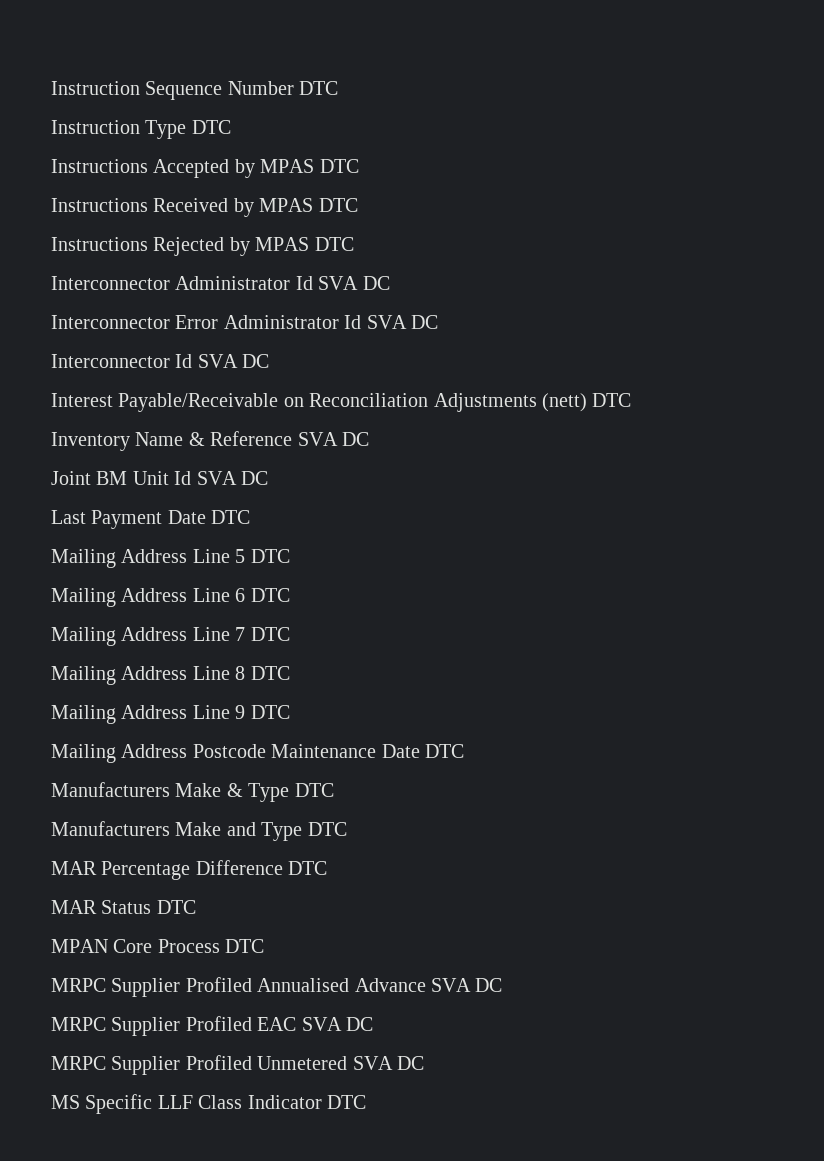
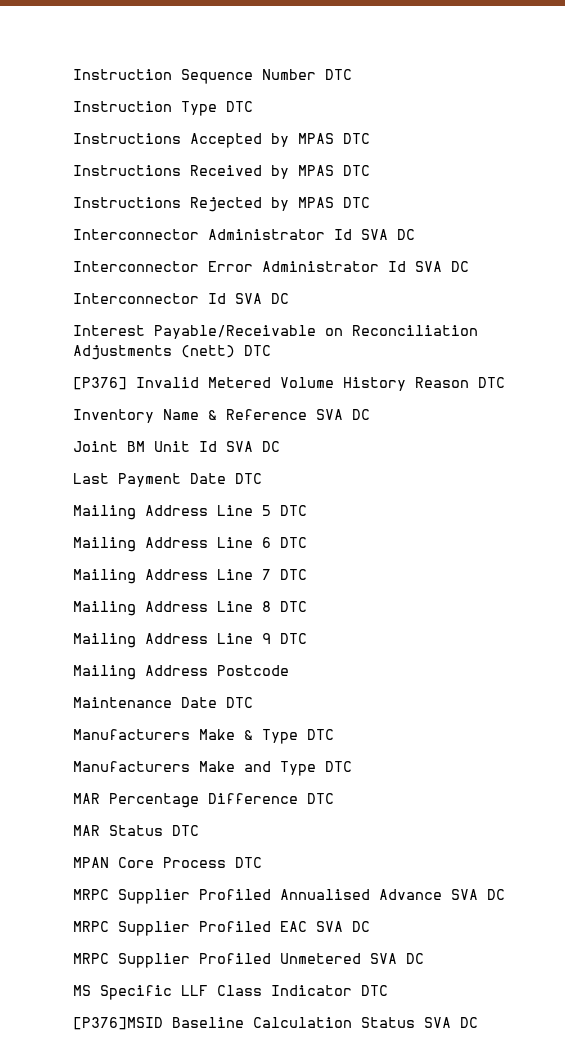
(632, 400) none -> [73,377,505,391] // [P376] Invalid Metered Volume History Reason DTC
(266, 751) none -> (289, 670) //
(366, 1102) none -> [73,1017,478,1030] // [P376]MSID Baseline Calculation Status SVA DC

